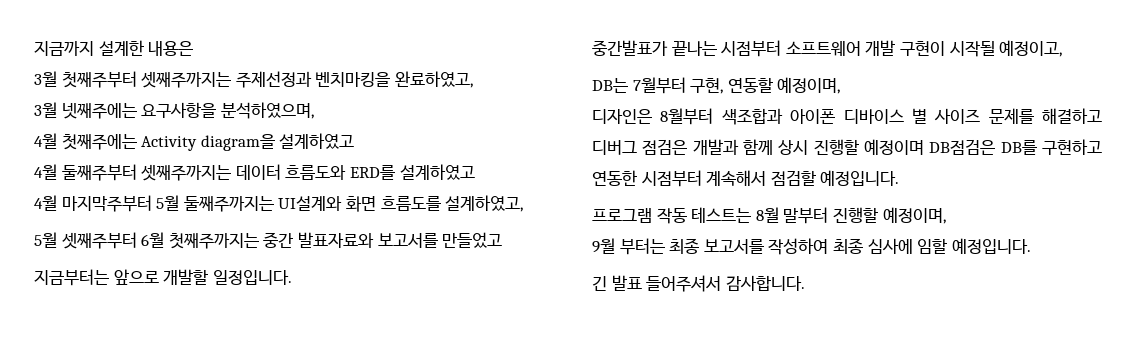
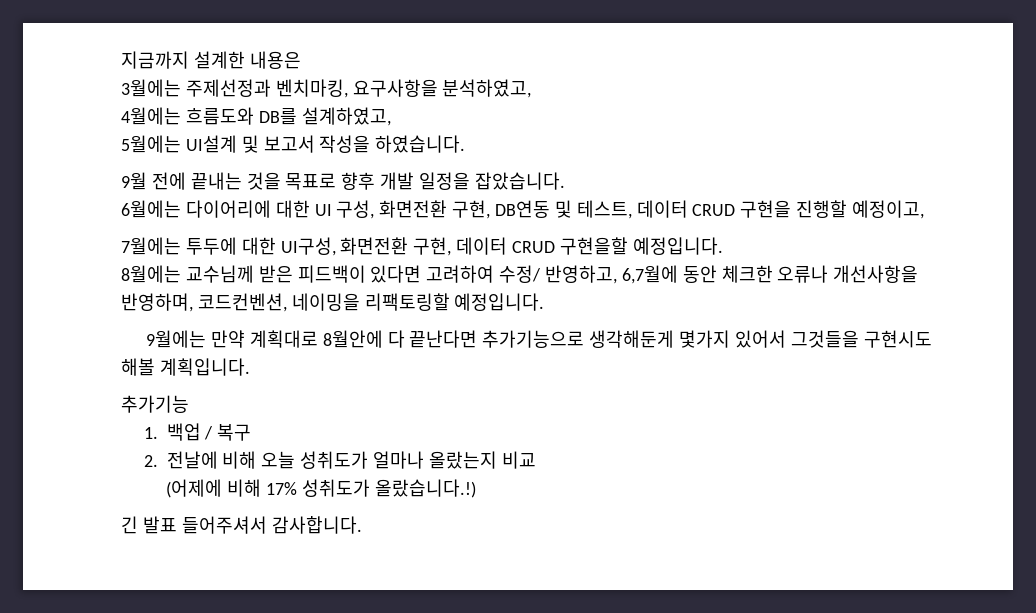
[34,71,473,88] [34,102,314,119] [34,133,355,151] [34,164,475,181] [34,195,524,212] [34,232,503,249] [34,269,292,286] [592,40,1063,57] [592,77,841,94] [592,108,1102,125] [592,139,1102,155] [592,170,900,187] [592,207,946,224] [592,238,1031,255] 3월 첫째주부터 셋째주까지는 주제선정과 벤치마킹을 완료하였고, // 3월 넷째주에는 요구사항을 분석하였으며, // 4월 첫째주에는 Activity diagram을 설계하였고 // 4월 둘째주부터 셋째주까지는 데이터 흐름도와 ERD를 설계하였고 // 4월 마지막주부터 5월 둘째주까지는 UI설계와 화면 흐름도를 설계하였고, // 5월 셋째주부터 6월 첫째주까지는 중간 발표자료와 보고서를 만들었고 // 지금부터는 앞으로 개발할 일정입니다. // 중간발표가 끝나는 시점부터 소프트웨어 개발 구현이 시작될 예정이고, // DB는 7월부터 구현, 연동할 예정이며, // 디자인은 8월부터 색조합과 아이폰 디바이스 별 사이즈 문제를 해결하고 디버그 점검은 개발과 함께 상시 진행할 예정이며 DB점검은 DB를 구현하고 연동한 시점부터 계속해서 점검할 예정입니다. // 프로그램 작동 테스트는 8월 말부터 진행할 예정이며, // 9월 부터는 최종 보고서를 작성하여 최종 심사에 임할 예정입니다. -> [121,79,532,98] [121,107,391,126] [121,135,466,153] [121,172,565,190] [121,200,925,219] [121,237,723,256] [121,265,919,284] [121,293,545,312] [146,330,932,348] [121,358,250,376] [121,395,189,413] [143,423,252,441] [143,451,536,469] [166,479,476,498] 3월에는 주제선정과 벤치마킹, 요구사항을 분석하였고, // 4월에는 흐름도와 DB를 설계하였고, // 5월에는 UI설계 및 보고서 작성을 하였습니다. // 9월 전에 끝내는 것을 목표로 향후 개발 일정을 잡았습니다. // 6월에는 다이어리에 대한 UI 구성, 화면전환 구현, DB연동 및 테스트, 데이터 CRUD 구현을 진행할 예정이고, // 7월에는 투두에 대한 UI구성, 화면전환 구현, 데이터 CRUD 구현을할 예정입니다. // 8월에는 교수님께 받은 피드백이 있다면 고려하여 수정/ 반영하고, 6,7월에 동안 체크한 오류나 개선사항을 반영하며, 코드컨벤션, 네이밍을 리팩토링할 예정입니다. // 9월에는 만약 계획대로 8월안에 다 끝난다면 추가기능으로 생각해둔게 몇가지 있어서 그것들을 구현시도 해볼 계획입니다. // 추가기능 // 1. 백업 / 복구 // 2. 전날에 비해 오늘 성취도가 얼마나 올랐는지 비교 // (어제에 비해 17% 성취도가 올랐습니다.!)

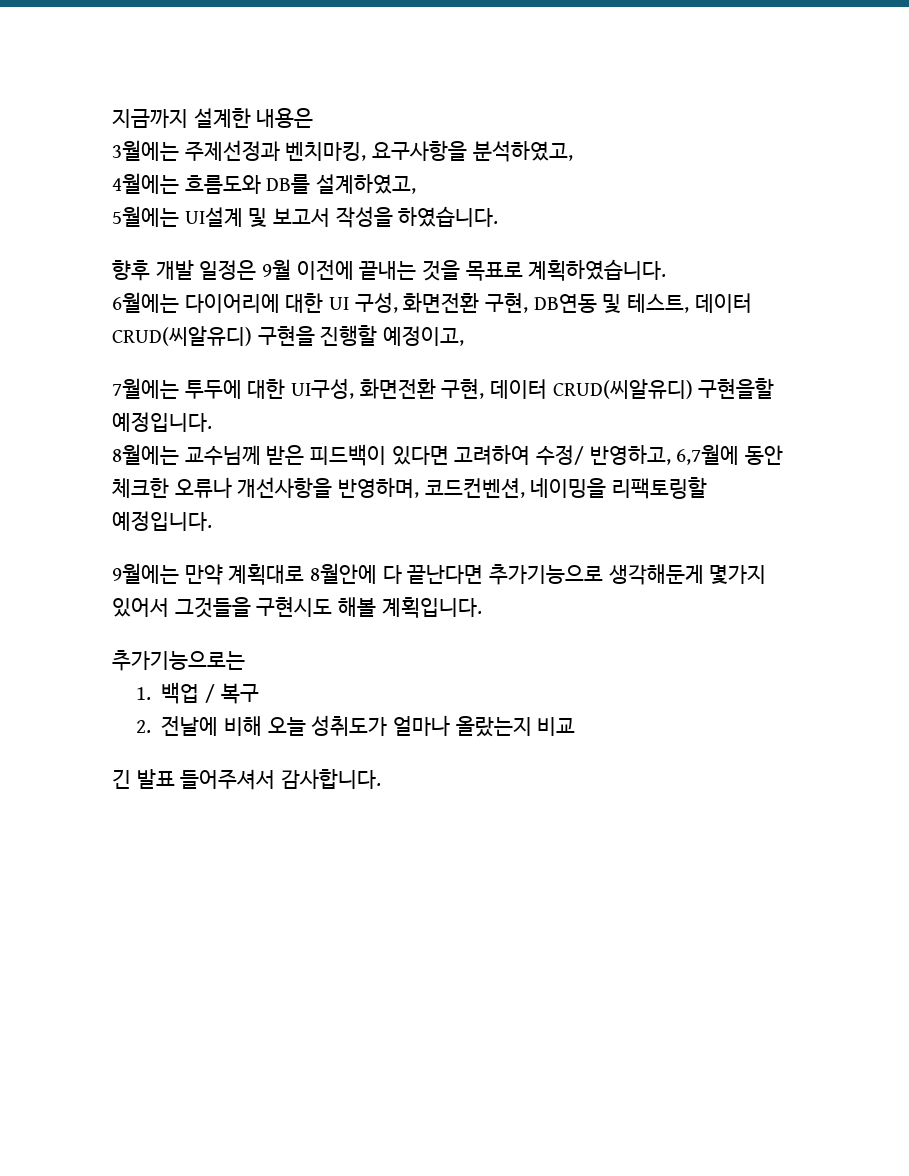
[121,172,565,190] 9월 전에 끝내는 것을 목표로 향후 개발 일정을 잡았습니다. -> [112,259,667,281] 향후 개발 일정은 9월 이전에 끝내는 것을 목표로 계획하였습니다.
[692,204,736,216] CRUD -> [112,326,252,346] CRUD(씨알유디)
[512,241,556,253] CRUD -> [552,379,693,399] CRUD(씨알유디)
[121,395,189,413] 추가기능 -> [112,650,245,671] 추가기능으로는
[166,479,476,498] // (어제에 비해 17% 성취도가 올랐습니다.!) -> (576, 726) none

